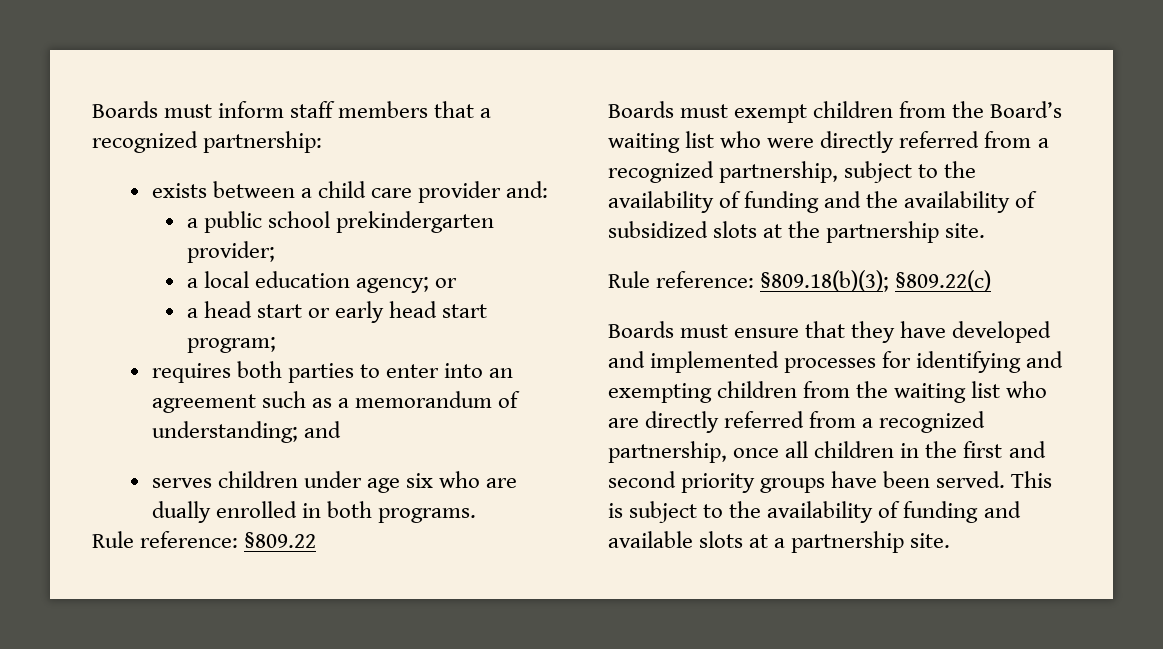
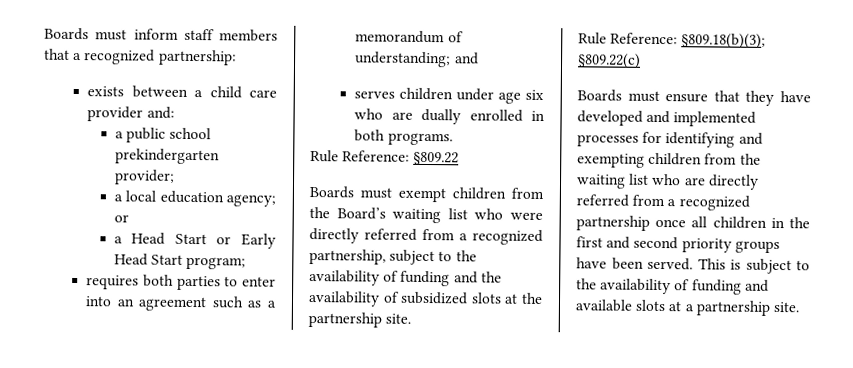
[203,301,488,323] head start or early head start -> [131,232,276,249] [113,253,183,266] Head Start or Early Head Start
[140,531,239,548] reference: -> [342,150,411,162] Reference:
[656,271,755,288] reference: -> [610,32,679,45] Reference:
[608,441,727,463] partnership, -> [576,215,650,231] partnership

